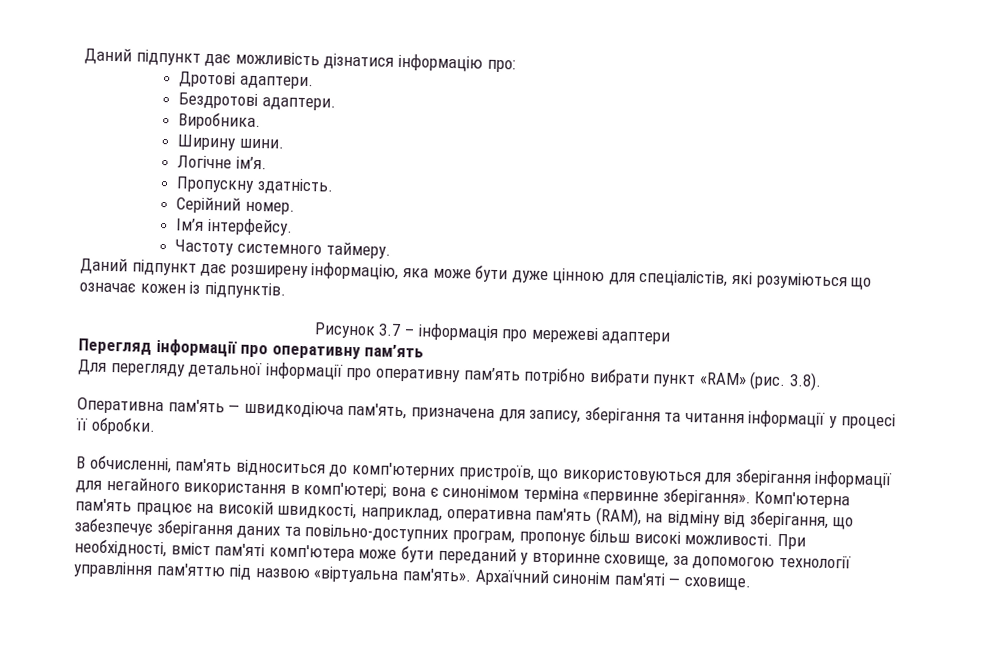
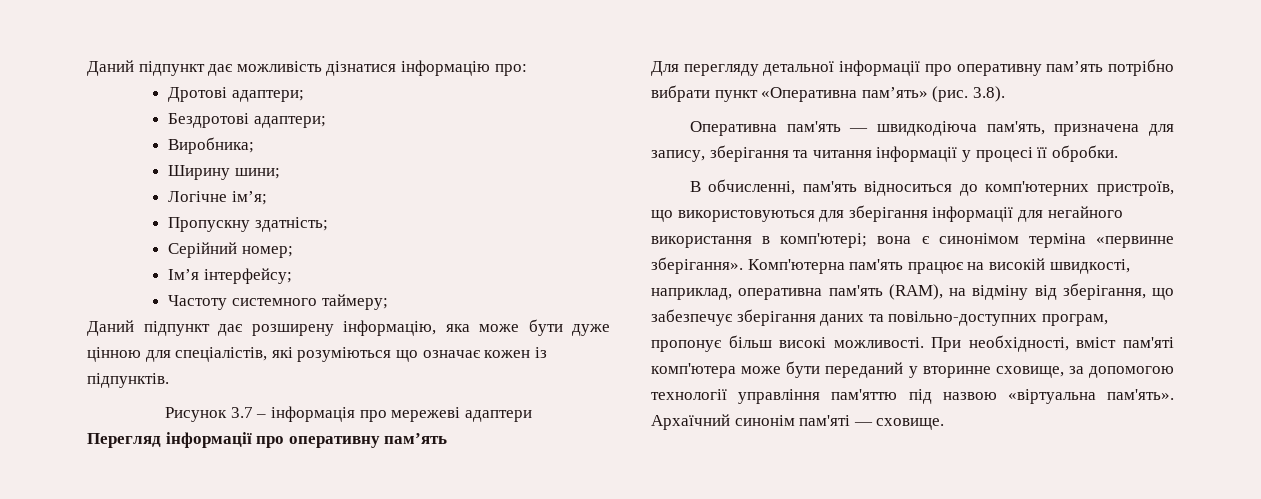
[238,75,314,90] адаптери. -> [231,90,304,102] адаптери;
[261,97,336,111] [178,112,262,131] адаптери. // Виробника. -> [253,116,326,128] [168,137,255,154] адаптери; // Виробника;
[238,138,284,149] шини. -> [234,168,280,179] шини;
[235,156,267,170] ім’я. -> [231,191,267,205] ім’я;
[256,178,334,195] здатність. -> [254,217,328,232] здатність;
[244,201,295,215] номер. -> [241,246,293,258] номер;
[206,217,293,236] інтерфейсу. -> [203,268,292,284] інтерфейсу;
[325,241,391,259] таймеру. -> [321,294,388,310] таймеру;
[698,372,747,386] «RAM» -> [761,87,928,102] «Оперативна пам’ять»

